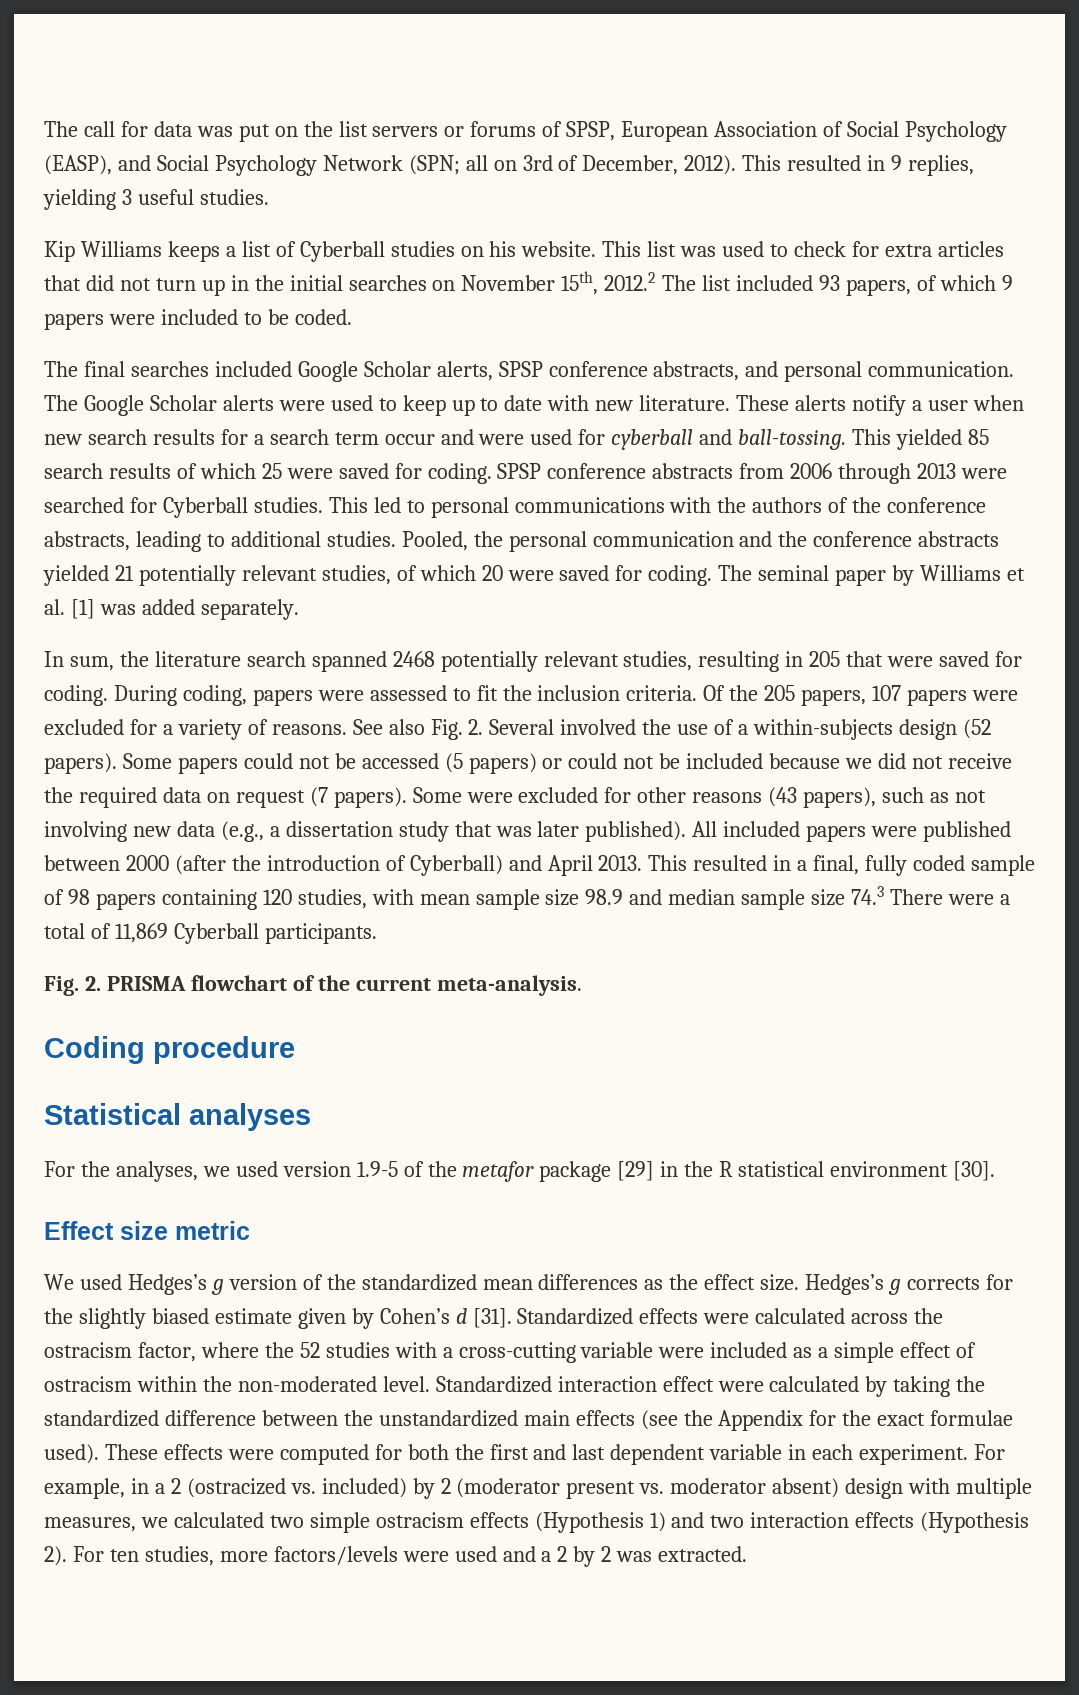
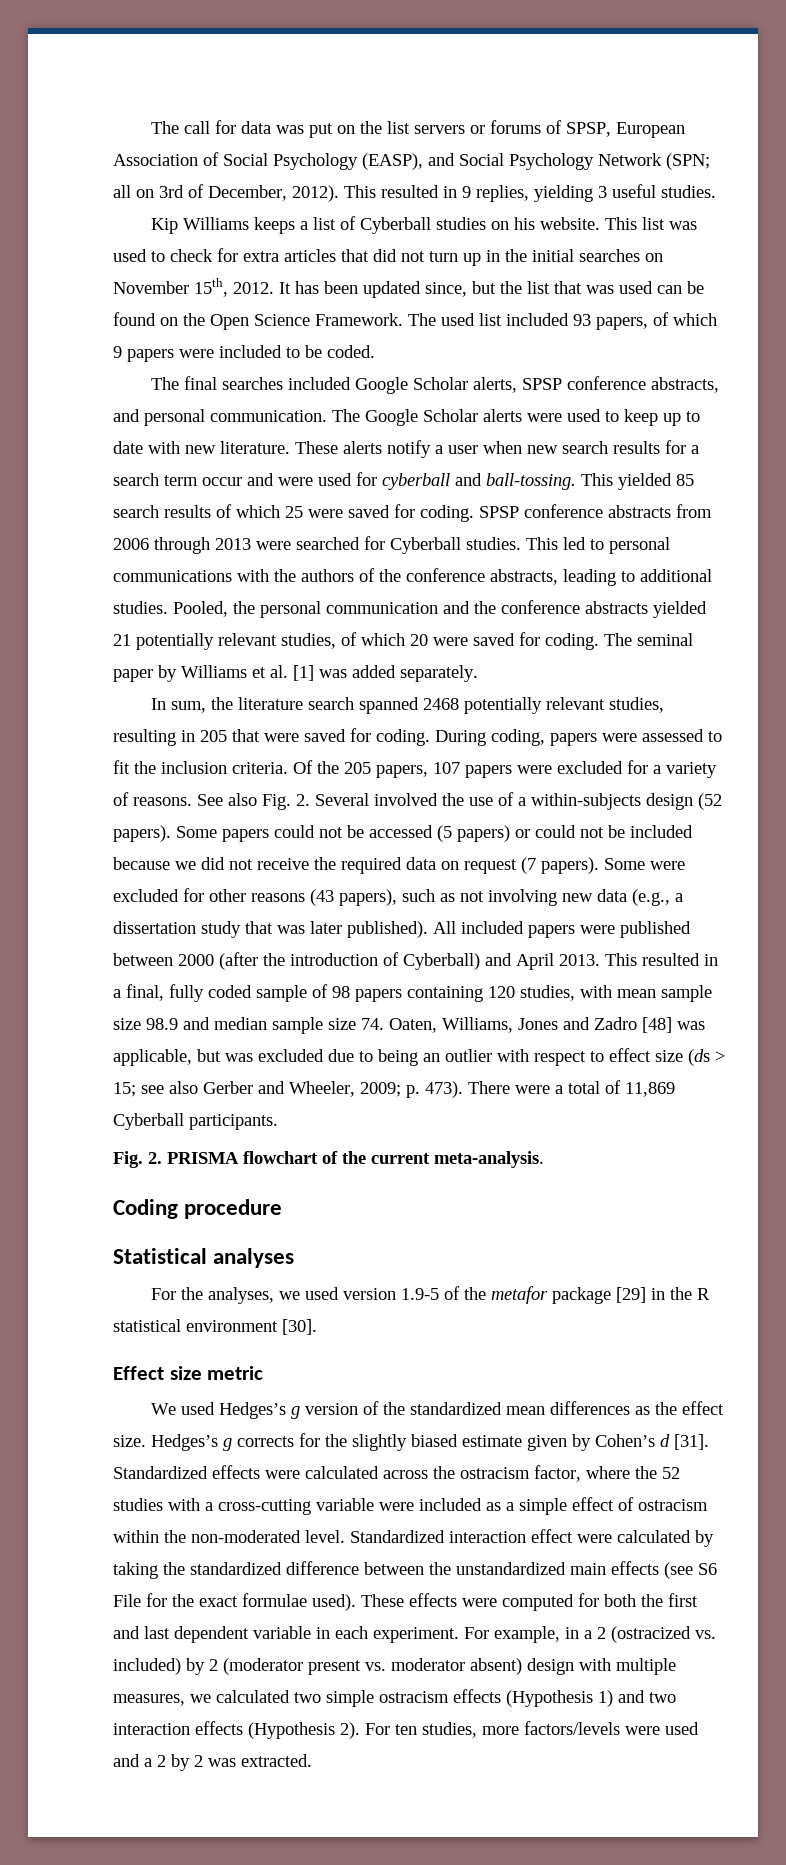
[604,272,697,291] 2012.2 The -> [233,281,704,298] [113,312,475,330] 2012. It has been updated since, but the list that was used can be found on the Open Science Framework. The used
[851,886,885,905] 74.3 -> [361,1017,705,1033] [113,1048,725,1066] [113,1081,463,1098] 74. Oaten, Williams, Jones and Zadro [48] was applicable, but was excluded due to being an outlier with respect to effect size (ds > 15; see also Gerber and Wheeler, 2009; p. 473).
[683,1410,804,1431] the Appendix -> [698,1563,717,1575] [113,1594,141,1607] S6 File

